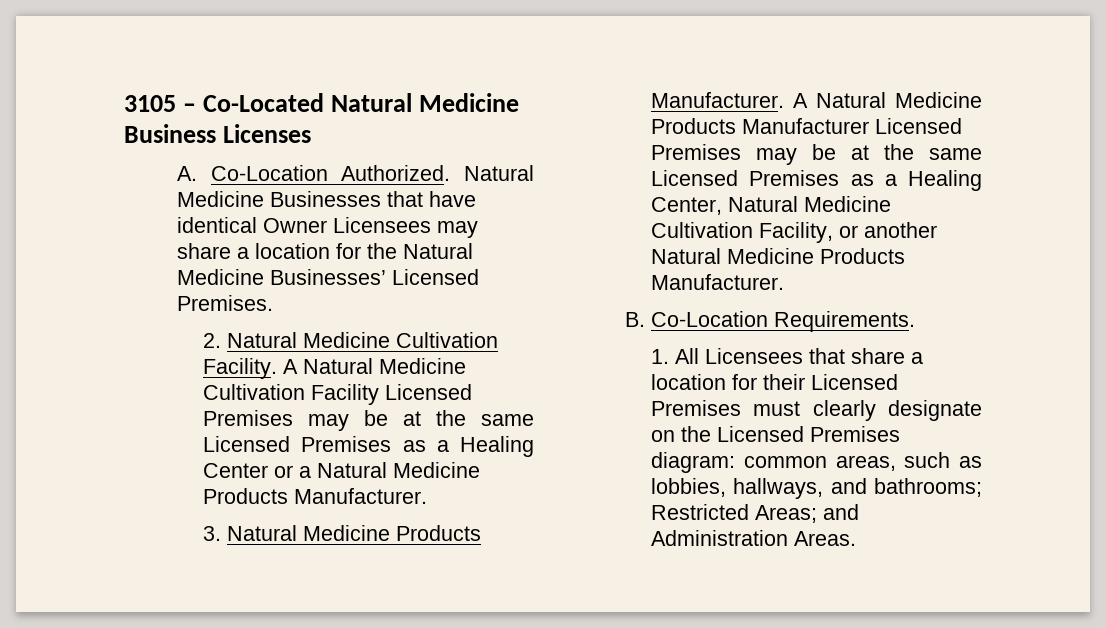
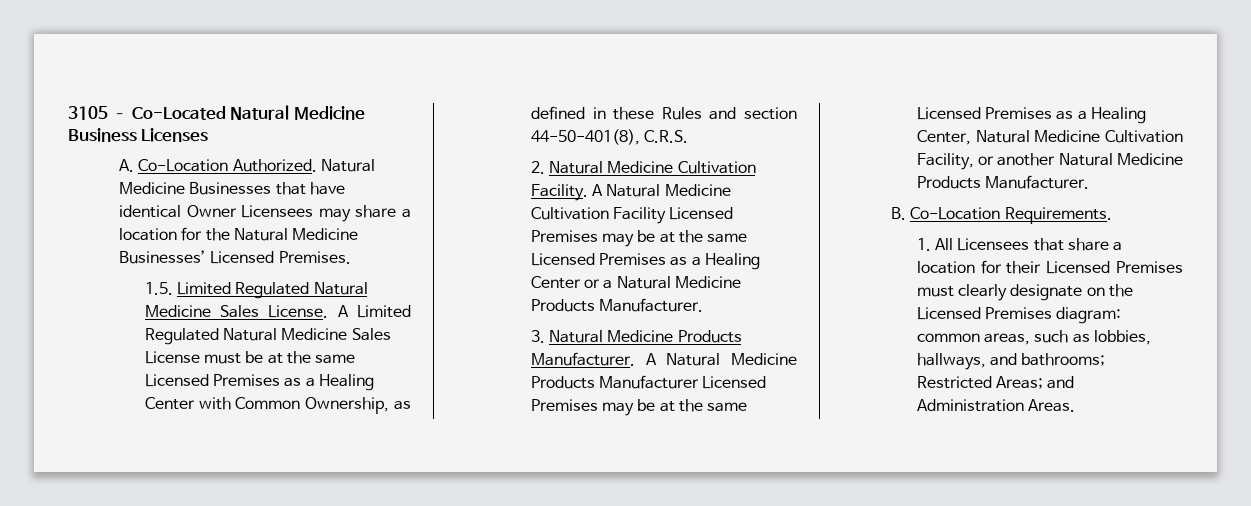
(273, 303) none -> [144,282,368,299] [144,305,411,318] [144,328,391,345] [144,351,355,364] [144,374,374,391] [144,397,411,414] [530,106,797,120] [530,129,689,145] // 1.5. Limited Regulated Natural Medicine Sales License. A Limited Regulated Natural Medicine Sales License must be at the same Licensed Premises as a Healing Center with Common Ownership, as defined in these Rules and section 44-50-401(8), C.R.S.

